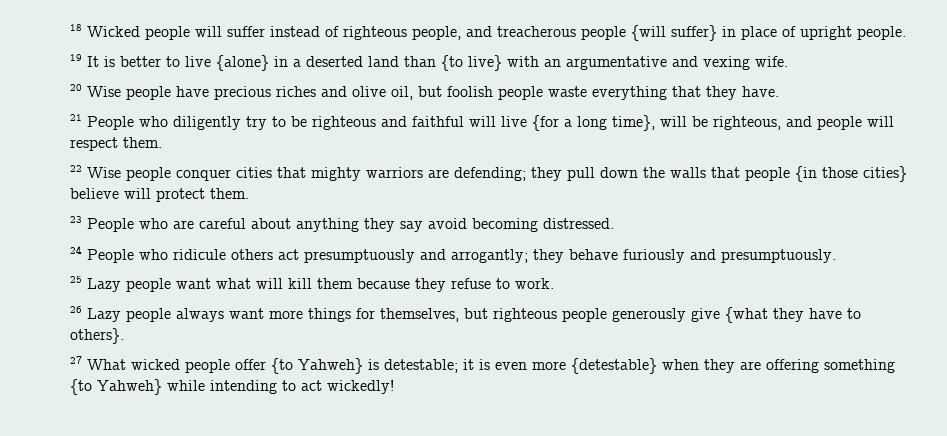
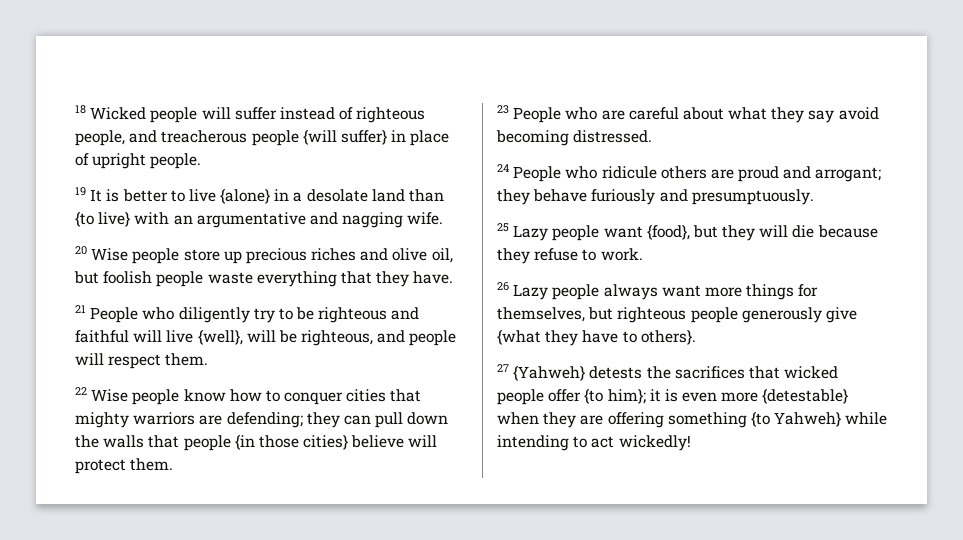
[306,56,363,67] deserted -> [306,189,368,202] desolate
[703,56,750,70] vexing -> [342,212,404,228] nagging
[176,86,209,97] have -> [183,249,242,264] store up
[532,115,655,131] {for a long time}, -> [197,329,243,345] {well},
(171, 174) none -> [183,389,280,402] know how to
(562, 174) none -> [343,415,371,425] can
[296,218,359,232] anything -> [728,107,768,120] what
[278,249,528,263] act presumptuously and arrogantly; -> [710,166,882,182] are proud and arrogant;
[216,278,353,289] what will kill them -> [646,224,815,241] {food}, but they will die
[87,359,126,370] What -> [513,365,780,381] {Yahweh} detests the sacrifices that
[298,358,458,374] Yahweh} is detestable; -> [607,388,646,404] him};

